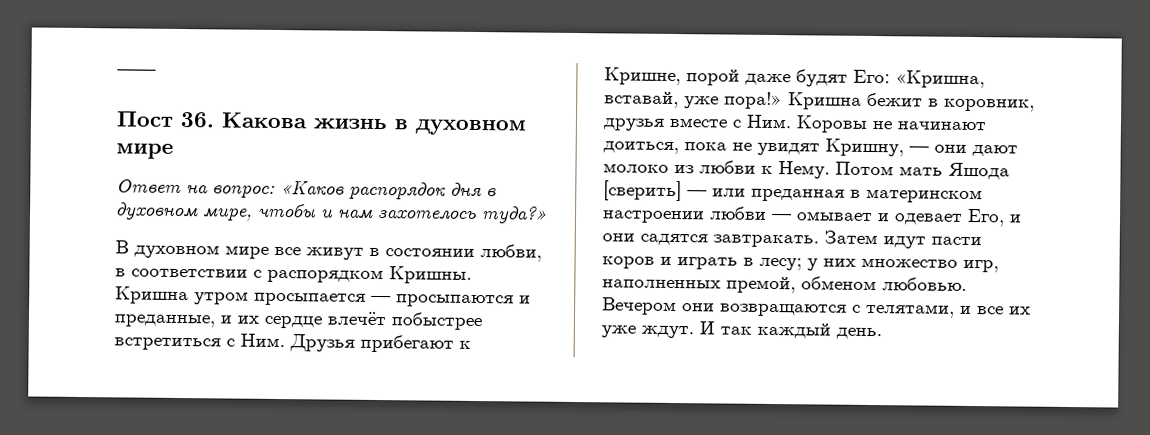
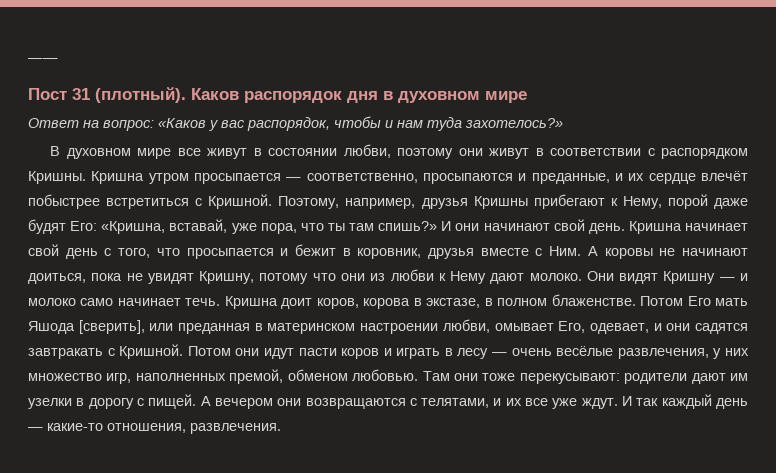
[180,112,387,130] 36. Какова жизнь -> [72,87,378,103] 31 (плотный). Каков распорядок дня
[349,181,497,201] [115,202,253,222] распорядок дня в духовном мире, -> [209,117,330,131] у вас распорядок,
[377,206,548,224] захотелось туда?» -> [427,117,563,131] туда захотелось?»
(542, 253) none -> [397,148,530,159] поэтому они живут
(391, 299) none -> [306,173,418,183] соответственно,
[240,333,355,352] Ним. Друзья -> [208,194,528,209] Кришной. Поэтому, например, друзья Кришны
[604,67,681,86] Кришне, -> [622,196,662,209] Нему,
[724,91,862,110] пора!» Кришна -> [260,219,748,234] [28,244,289,259] пора, что ты там спишь?» И они начинают свой день. Кришна начинает свой день с того, что просыпается и
[796,115,868,133] Коровы -> [587,246,653,259] А коровы
[909,144,1018,157] [603,160,1010,180] [603,180,707,202] — они дают молоко из любви к Нему. Потом мать Яшода [сверить] — -> [259,269,749,284] [28,294,748,309] [28,320,145,334] потому что они из любви к Нему дают молоко. Они видят Кришну — и молоко само начинает течь. Кришна доит коров, корова в экстазе, в полном блаженстве. Потом Его мать Яшода [сверить],
[709,206,1022,227] [602,230,878,248] любви — омывает и одевает Его, и они садятся завтракать. Затем -> [442,319,749,334] [28,344,260,359] любви, омывает Его, одевает, и они садятся завтракать с Кришной. Потом они
[759,257,802,271] лесу; -> [457,346,709,359] лесу — очень весёлые развлечения,
[602,297,677,316] Вечером -> [422,371,748,384] [28,394,273,409] Там они тоже перекусывают: родители дают им узелки в дорогу с пищей. А вечером
[977,306,1031,315] все их -> [505,398,549,406] их все
[836,327,882,340] день. -> [715,398,748,409] [28,423,281,434] день — какие-то отношения, развлечения.

